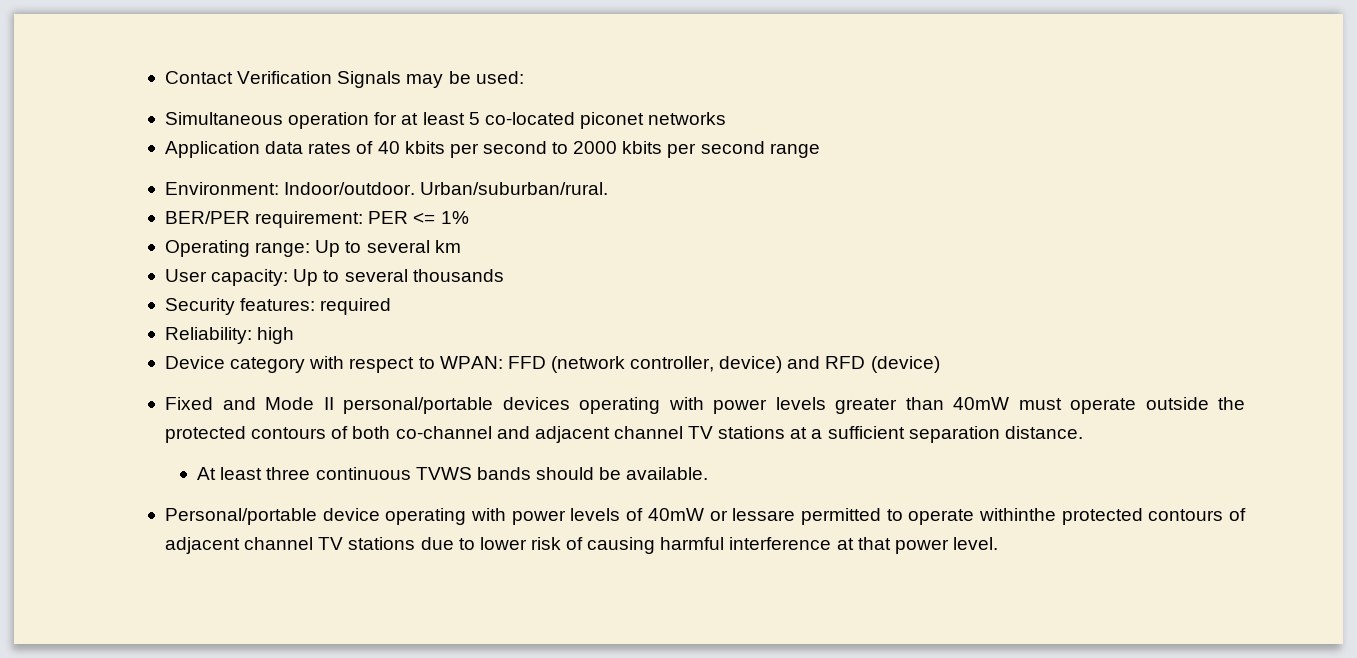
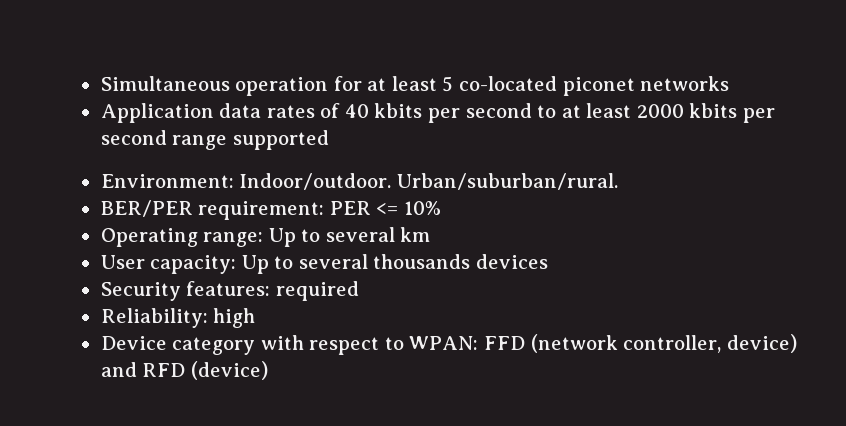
[165,71,524,88] Contact Verification Signals may be used: // -> (100, 83) none
(569, 148) none -> [561,103,632,118] at least
(820, 150) none -> [232,130,329,150] supported
[440,211,469,224] 1% -> [403,201,441,215] 10%
(504, 275) none -> [475,254,548,269] devices
[165,397,1246,414] [165,426,1083,443] [197,467,709,480] [165,508,1247,525] [165,537,998,554] // Fixed and Mode II personal/portable devices operating with power levels greater than 40mW must operate outside the protected contours of both co-channel and adjacent channel TV stations at a sufficient separation distance. // At least three continuous TVWS bands should be available. // Personal/portable device operating with power levels of 40mW or lessare permitted to operate withinthe protected contours of adjacent channel TV stations due to lower risk of causing harmful interference at that power level. -> (268, 370) none

